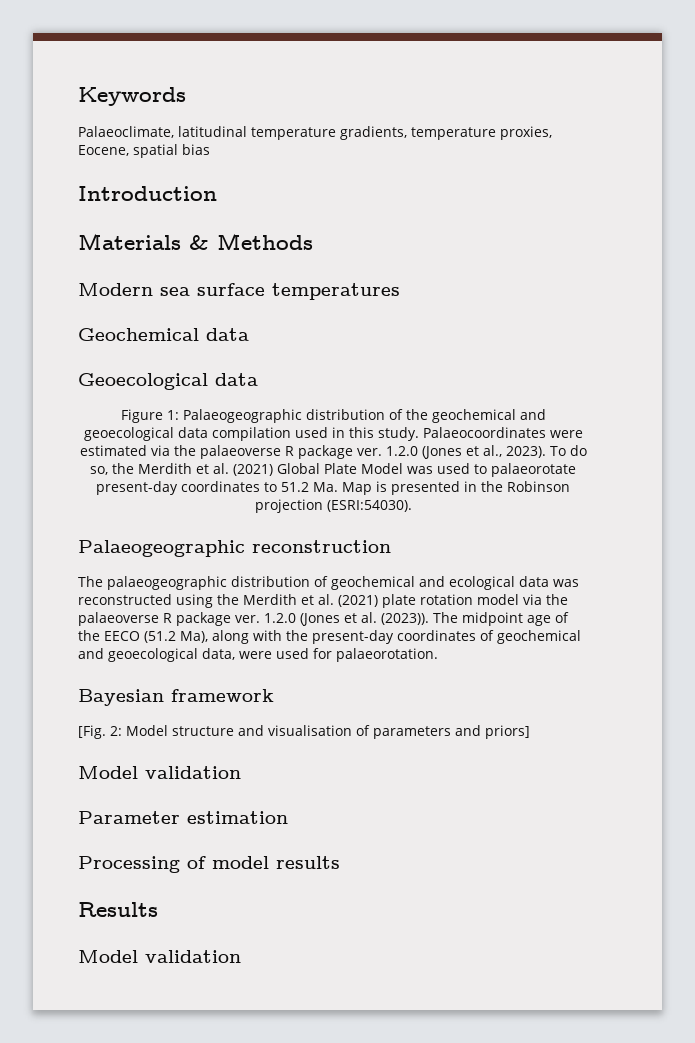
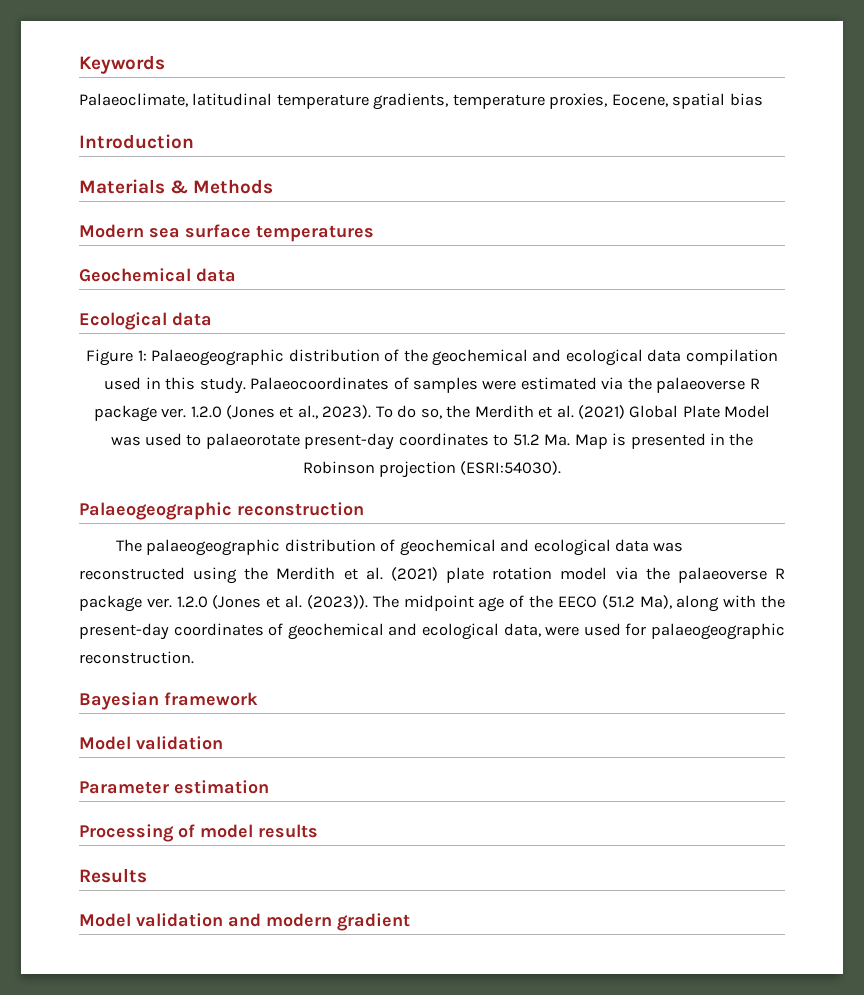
[78,373,208,390] Geoecological -> [79,312,167,330] Ecological
[83,427,174,441] geoecological -> [565,349,643,366] ecological
(546, 432) none -> [393,377,478,393] of samples
[108,648,198,662] geoecological -> [422,623,500,640] ecological
[336,648,438,662] palaeorotation. -> [651,623,786,640] [79,651,194,664] palaeogeographic reconstruction.
[78,725,530,739] // [Fig. 2: Model structure and visualisation of parameters and priors] -> (258, 699) none
(241, 956) none -> [228,913,410,931] and modern gradient

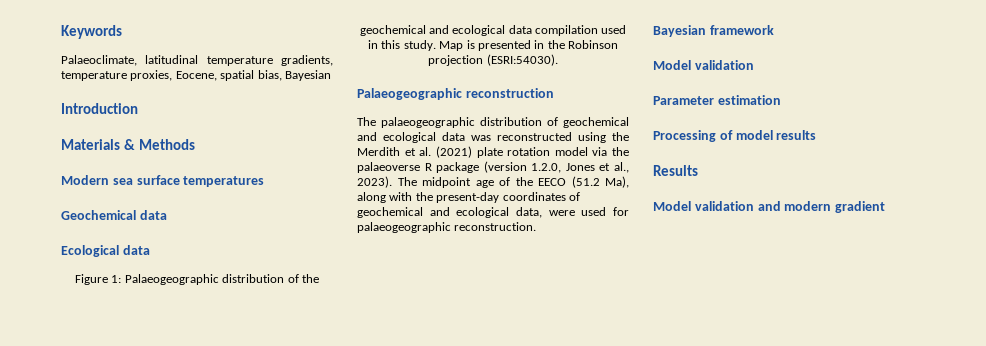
[729,93,763,106] bias -> [257,70,331,81] bias, Bayesian
[250,377,760,393] [93,405,771,422] [110,433,571,450] Palaeocoordinates of samples were estimated via the palaeoverse R package ver. 1.2.0 (Jones et al., 2023). To do so, the Merdith et al. (2021) Global Plate Model was used to palaeorotate present-day coordinates to 51.2 Ma. -> (436, 45) none
[146,595,368,609] ver. 1.2.0 (Jones et al. (2023)). -> [483,161,629,173] [357,176,392,188] (version 1.2.0, Jones et al., 2023).

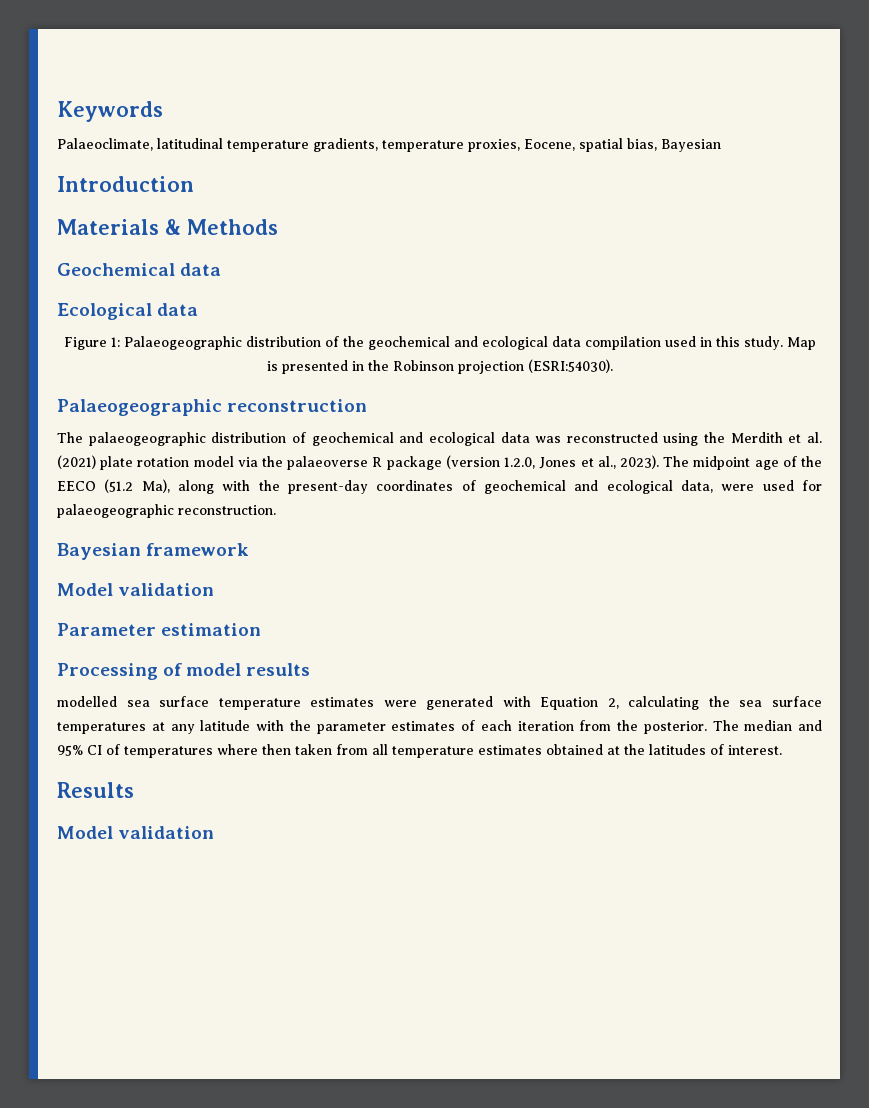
[61,175,265,187] // Modern sea surface temperatures -> (278, 227) none
(817, 135) none -> [57,696,823,710] [57,720,822,734] [57,744,782,758] // modelled sea surface temperature estimates were generated with Equation 2, calculating the sea surface temperatures at any latitude with the parameter estimates of each iteration from the posterior. The median and 95% CI of temperatures where then taken from all temperature estimates obtained at the latitudes of interest.
[757,201,886,213] and modern gradient -> (215, 832) none

